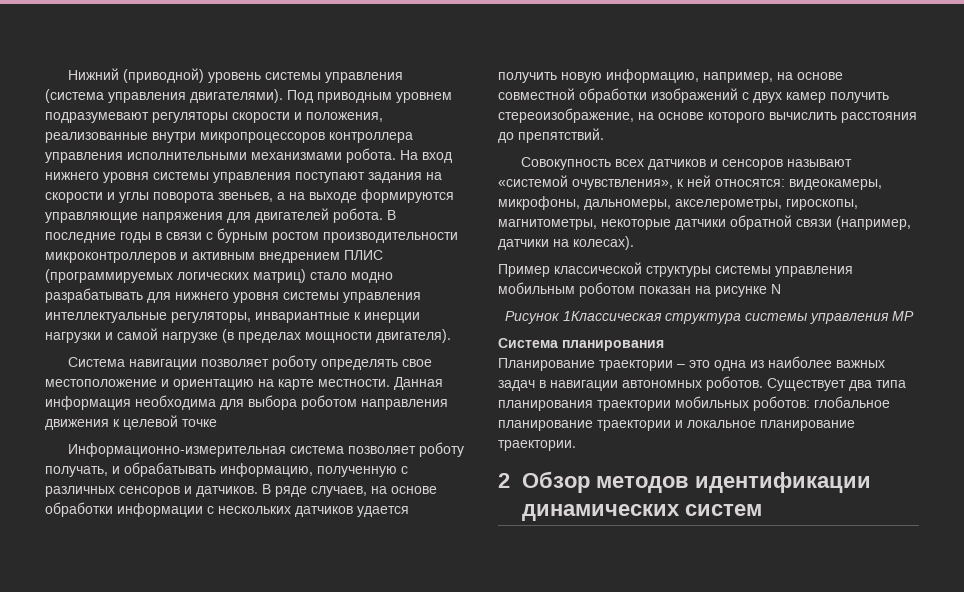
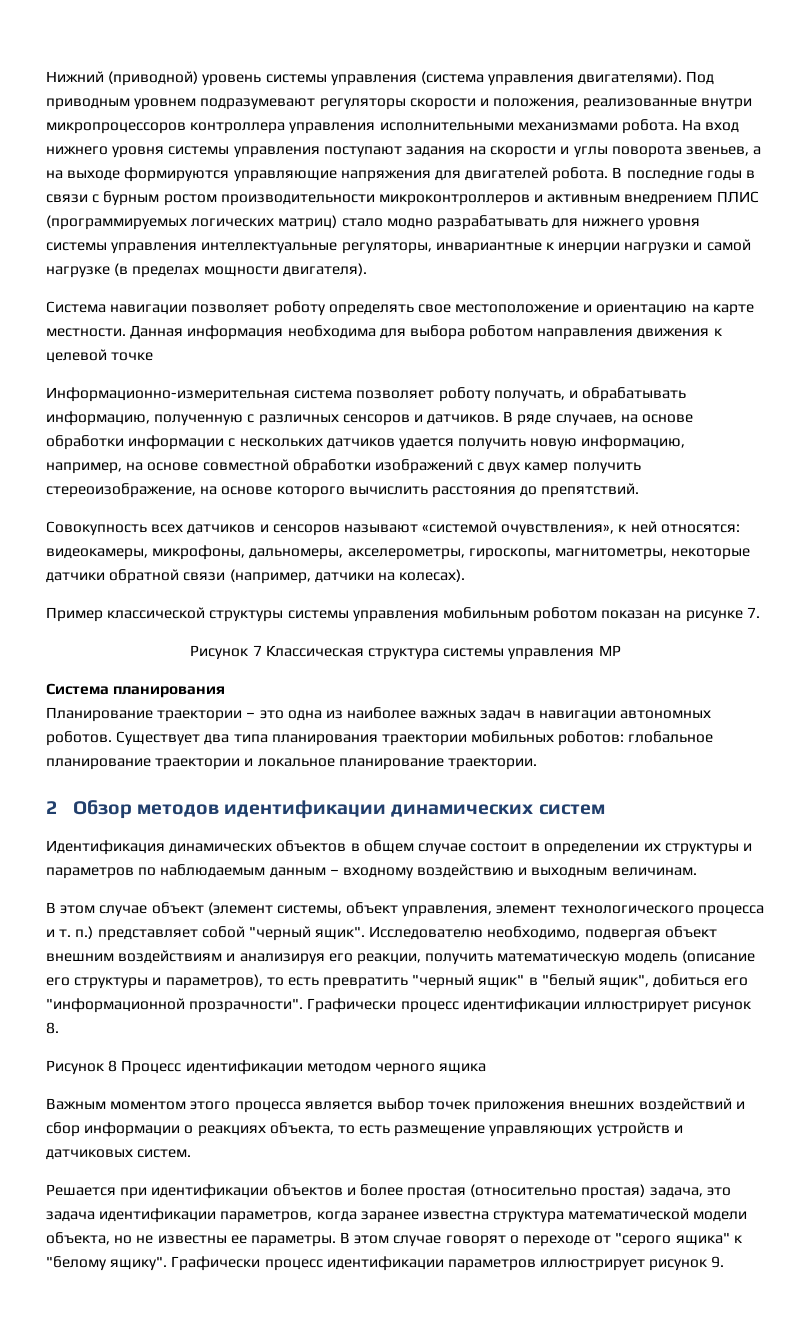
[771,284,781,294] [504,311,662,324] N // Рисунок 1Классическая -> [746,607,760,618] [190,645,364,660] 7. // Рисунок 7 Классическая
(763, 510) none -> [46,840,753,855] [46,864,697,879] [46,902,764,917] [46,926,717,941] [46,950,755,965] [46,974,749,989] [46,998,753,1013] [46,1022,59,1034] [46,1060,487,1075] [46,1098,745,1113] [46,1122,683,1137] [46,1149,192,1160] [46,1184,731,1199] [46,1208,748,1223] [46,1232,743,1247] [46,1256,725,1271] // Идентификация динамических объектов в общем случае состоит в определении их структуры и параметров по наблюдаемым данным – входному воздействию и выходным величинам. // В этом случае объект (элемент системы, объект управления, элемент технологического процесса и т. п.) представляет собой "черный ящик". Исследователю необходимо, подвергая объект внешним воздействиям и анализируя его реакции, получить математическую модель (описание его структуры и параметров), то есть превратить "черный ящик" в "белый ящик", добиться его "информационной прозрачности". Графически процесс идентификации иллюстрирует рисунок 8. // Рисунок 8 Процесс идентификации методом черного ящика // Важным моментом этого процесса является выбор точек приложения внешних воздействий и сбор информации о реакциях объекта, то есть размещение управляющих устройств и датчиковых систем. // Решается при идентификации объектов и более простая (относительно простая) задача, это задача идентификации параметров, когда заранее известна структура математической модели объекта, но не известны ее параметры. В этом случае говорят о переходе от "серого ящика" к "белому ящику". Графически процесс идентификации параметров иллюстрирует рисунок 9.

